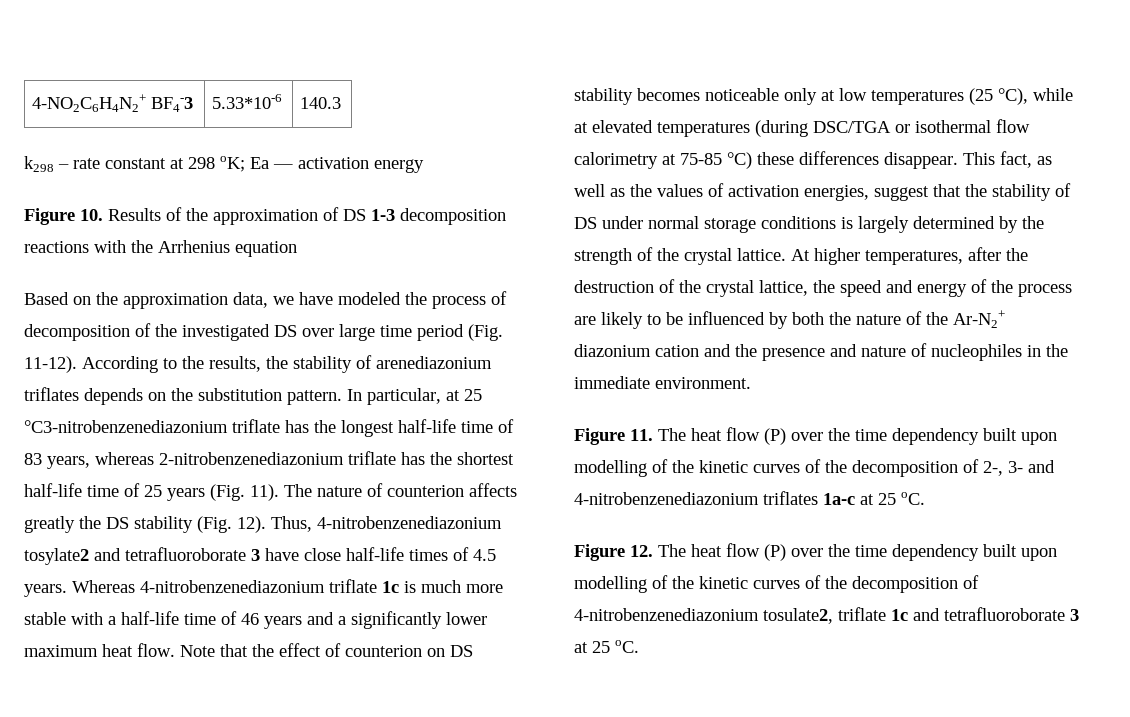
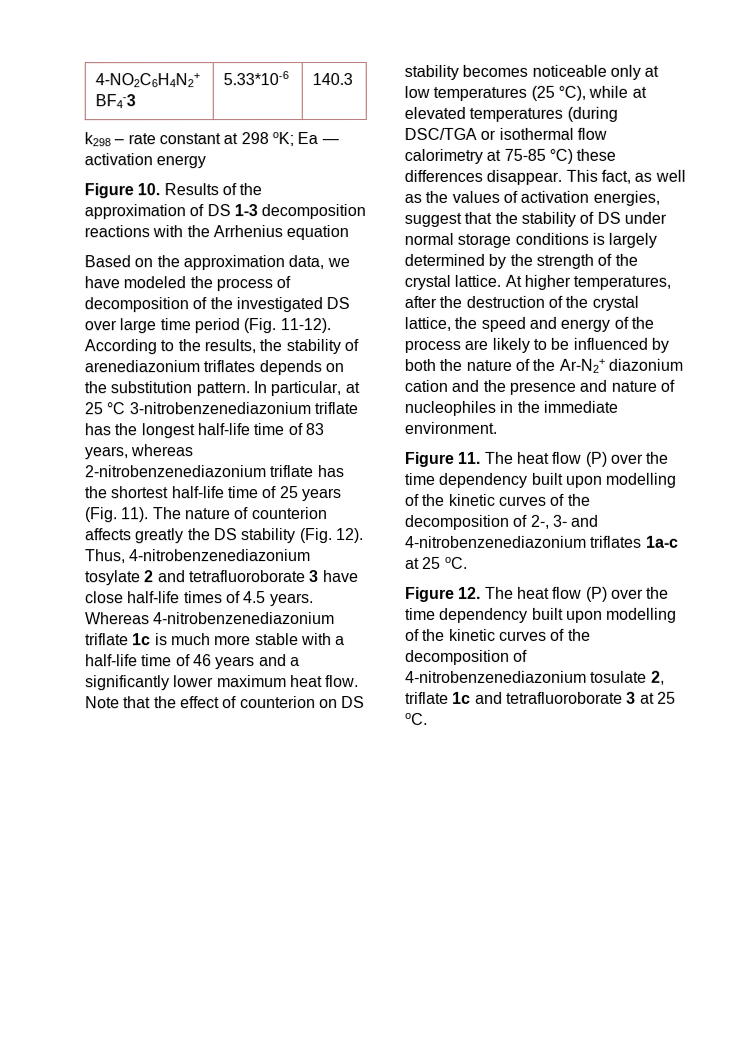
[24,420,228,433] °C3-nitrobenzenediazonium -> [106,402,311,415] °C 3-nitrobenzenediazonium
[24,548,89,565] tosylate2 -> [85,570,155,586] tosylate 2
[763,608,833,624] tosulate2, -> [590,670,665,685] tosulate 2,

